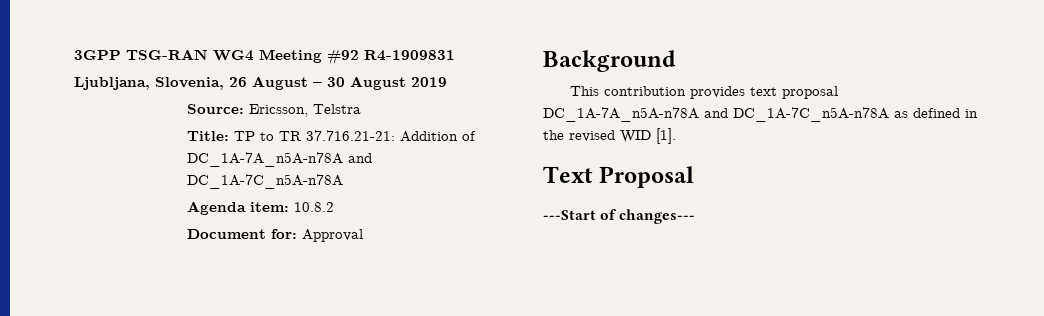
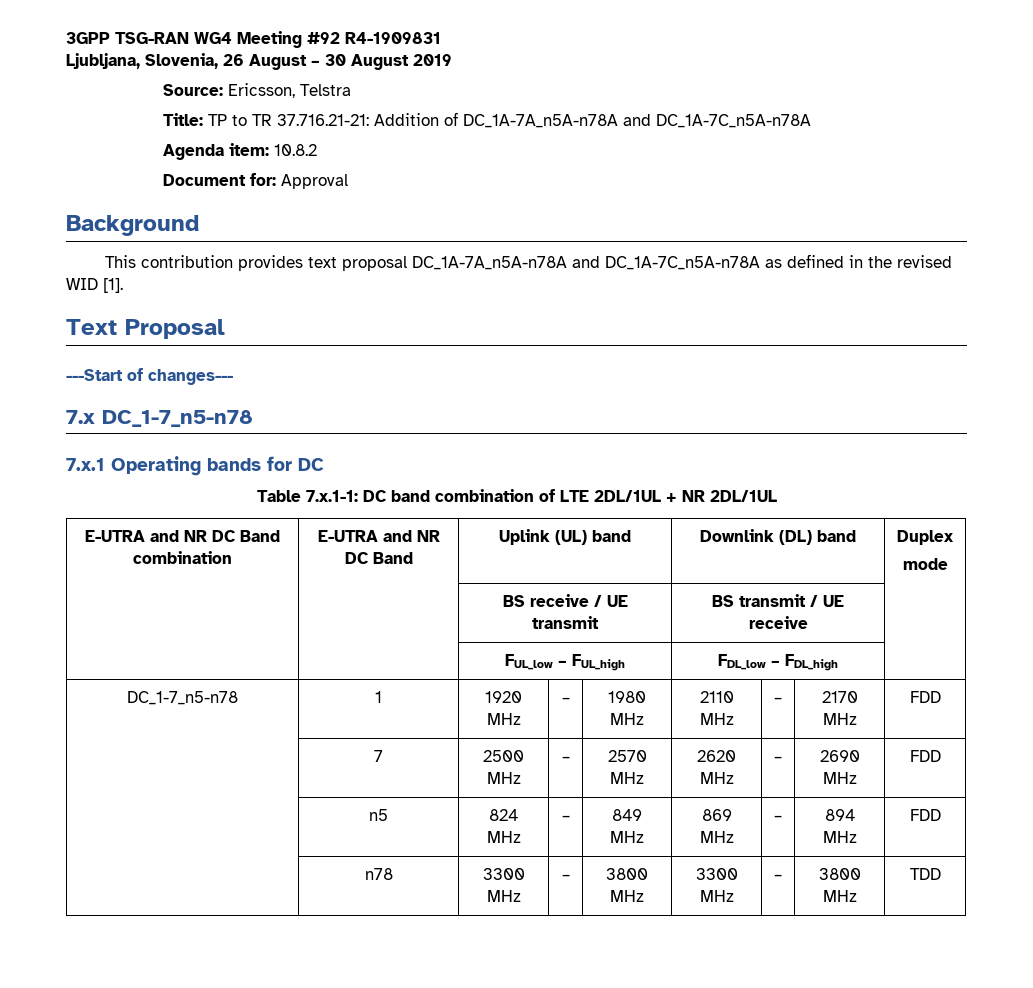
(696, 216) none -> [66,410,253,427] [66,456,324,476] [256,489,777,502] [85,530,280,542] [133,551,232,564] [317,530,440,542] [344,552,413,564] [499,529,631,545] [700,529,857,545] [897,530,954,545] [902,558,948,570] [502,594,628,607] [532,616,599,629] [712,594,845,607] [748,616,808,629] [505,654,625,671] [718,654,838,671] [127,691,238,705] [375,691,382,703] [485,691,522,703] [486,713,521,725] [561,697,570,703] [608,691,646,703] [610,713,644,725] [699,691,734,703] [699,713,734,725] [774,697,782,703] [821,691,858,703] [822,713,857,725] [909,691,941,703] [374,750,383,762] [483,750,524,762] [486,772,521,784] [561,756,570,762] [607,750,647,762] [610,772,644,784] [697,750,736,762] [699,772,734,784] [774,756,782,762] [819,750,860,762] [822,772,857,784] [909,750,941,762] [369,809,388,821] [489,809,518,821] [486,831,521,843] [561,815,570,821] [612,809,642,821] [610,831,644,843] [701,809,732,821] [699,831,734,843] [774,815,782,821] [824,809,855,821] [822,831,857,843] [909,809,941,821] [364,868,393,880] [482,868,525,880] [486,890,521,902] [561,874,570,880] [606,868,648,880] [610,890,644,902] [695,868,738,880] [699,890,734,902] [774,874,782,880] [818,868,861,880] [822,890,857,902] [909,868,941,880] // 7.x DC_1-7_n5-n78 // 7.x.1 Operating bands for DC // Table 7.x.1-1: DC band combination of LTE 2DL/1UL + NR 2DL/1UL // E-UTRA and NR DC Band combination | E-UTRA and NR DC Band | Uplink (UL) band | Downlink (DL) band | Duplex // mode // | | BS receive / UE transmit | BS transmit / UE receive | // | | FUL_low – FUL_high | FDL_low – FDL_high | // DC_1-7_n5-n78 | 1 | 1920 MHz | – | 1980 MHz | 2110 MHz | – | 2170 MHz | FDD // | 7 | 2500 MHz | – | 2570 MHz | 2620 MHz | – | 2690 MHz | FDD // | n5 | 824 MHz | – | 849 MHz | 869 MHz | – | 894 MHz | FDD // | n78 | 3300 MHz | – | 3800 MHz | 3300 MHz | – | 3800 MHz | TDD

